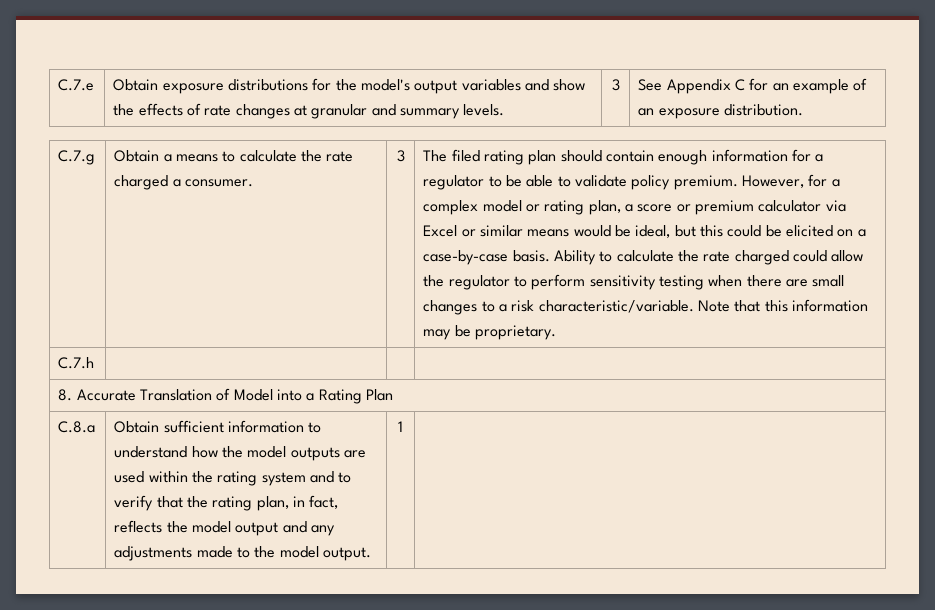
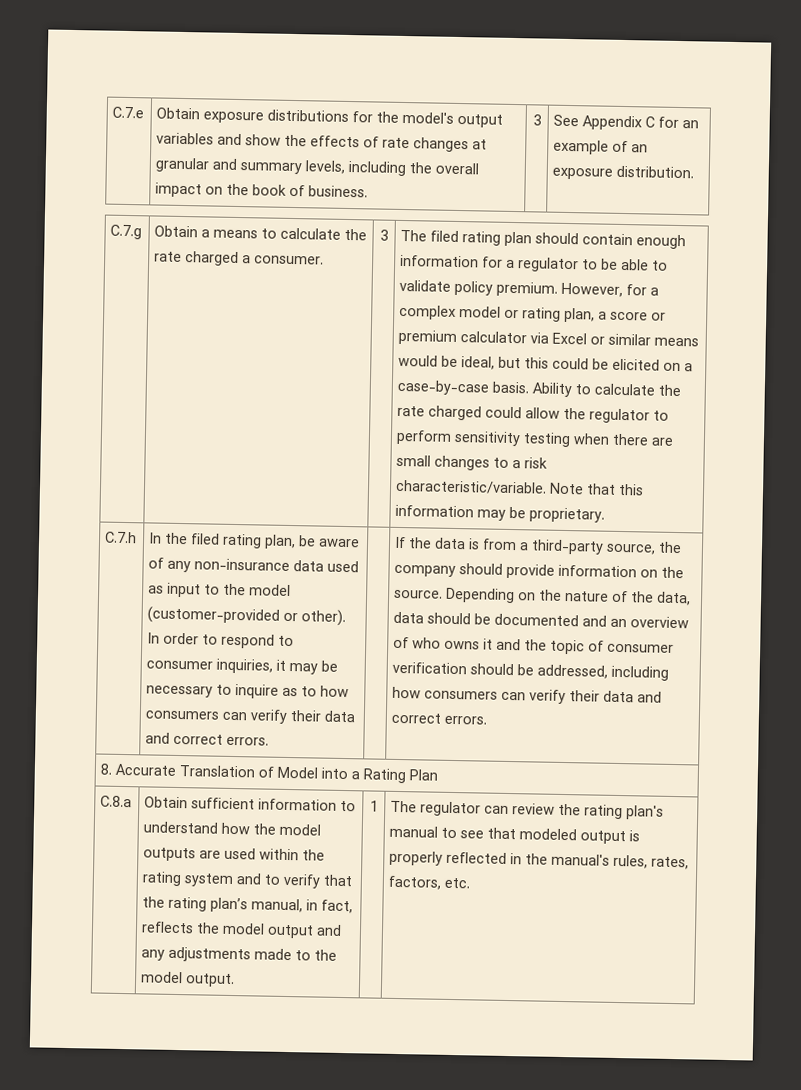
[463,104,505,116] levels. -> [305,160,480,177] [155,182,369,198] levels, including the overall impact on the book of business.
(95, 363) | | -> [148,532,361,550] [148,557,360,573] [148,582,292,598] [147,606,347,627] [147,632,295,649] [146,658,339,675] [146,684,350,699] [145,709,356,724] [145,732,270,746] [394,536,683,555] [394,563,685,579] [394,587,692,606] [393,611,690,629] [393,636,675,655] [392,661,670,681] [392,686,663,705] [391,712,488,725] In the filed rating plan, be aware of any non-insurance data used as input to the model (customer-provided or other). In order to respond to consumer inquiries, it may be necessary to inquire as to how consumers can verify their data and correct errors. | | If the data is from a third-party source, the company should provide information on the source. Depending on the nature of the data, data should be documented and an overview of who owns it and the topic of consumer verification should be addressed, including how consumers can verify their data and correct errors.
[256,496,289,511] plan, -> [210,897,304,913] plan’s manual,
(403, 426) none -> [390,800,665,820] [389,825,641,845] [389,850,690,870] [388,875,471,890] The regulator can review the rating plan's manual to see that modeled output is properly reflected in the manual's rules, rates, factors, etc.

